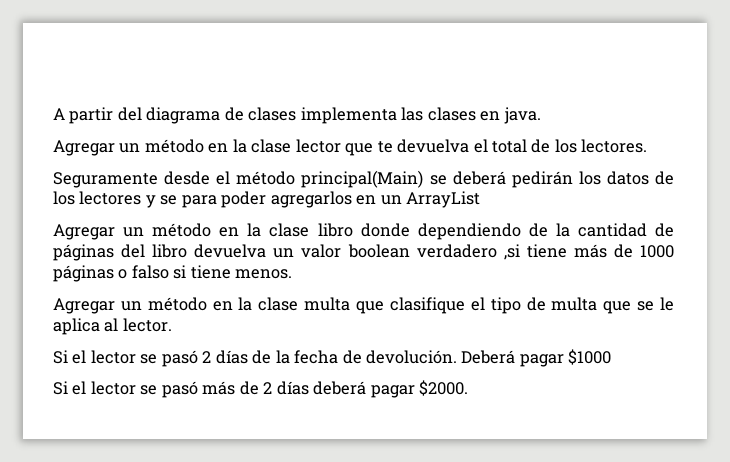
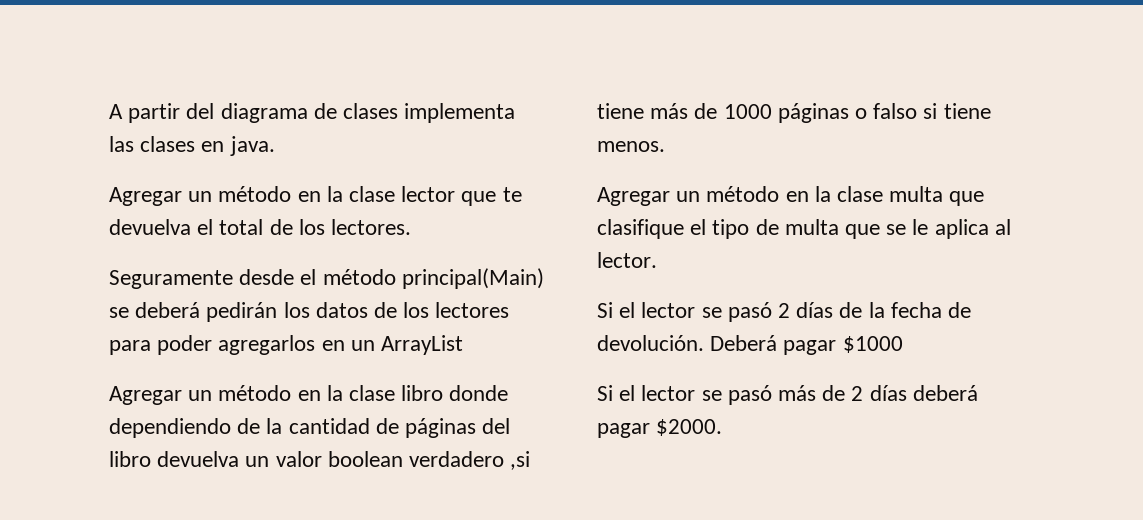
[145,195,178,208] y se -> (510, 310) none

